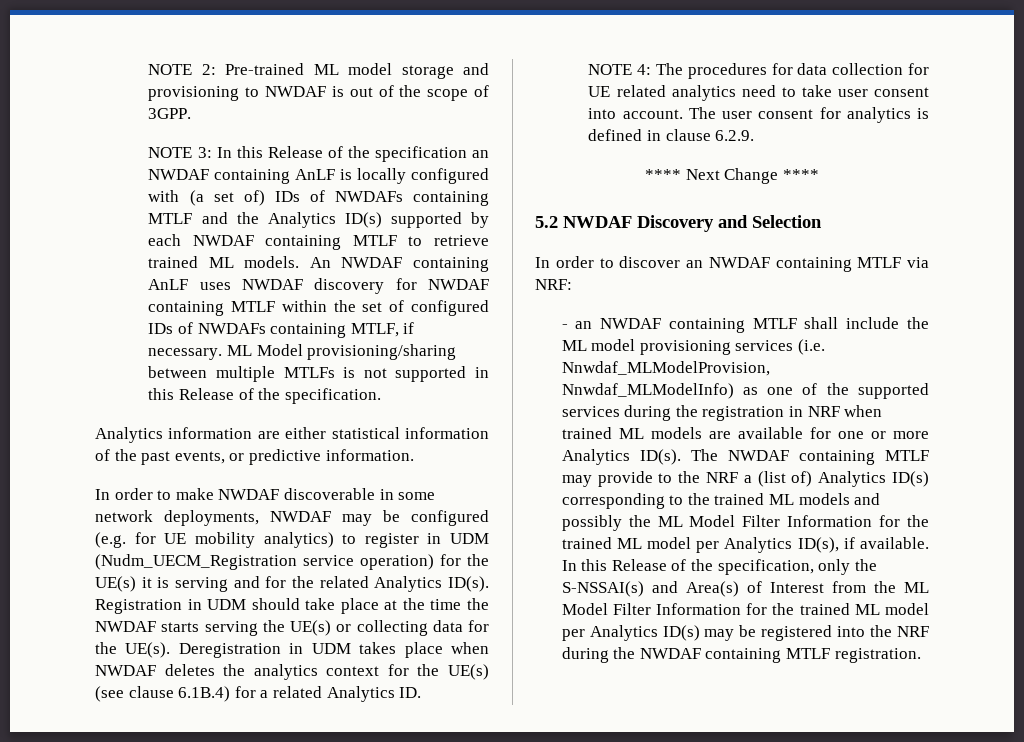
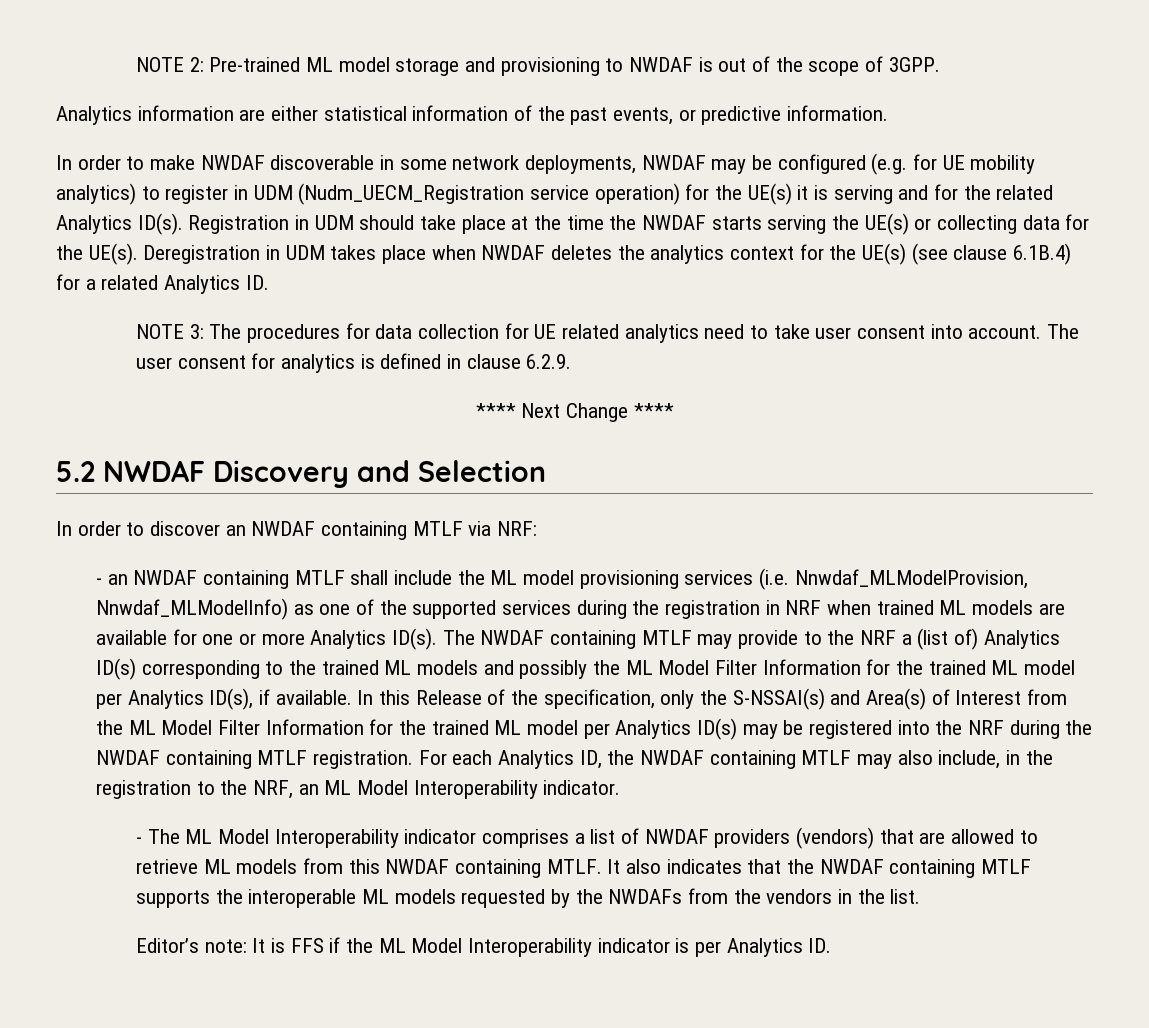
[148,146,489,162] [148,168,489,184] [148,190,490,206] [148,212,489,228] [148,234,489,250] [148,256,489,272] [148,278,489,294] [148,300,489,316] [148,322,415,338] [148,344,457,360] [148,366,489,382] [148,388,381,404] // NOTE 3: In this Release of the specification an NWDAF containing AnLF is locally configured with (a set of) IDs of NWDAFs containing MTLF and the Analytics ID(s) supported by each NWDAF containing MTLF to retrieve trained ML models. An NWDAF containing AnLF uses NWDAF discovery for NWDAF containing MTLF within the set of configured IDs of NWDAFs containing MTLF, if necessary. ML Model provisioning/sharing between multiple MTLFs is not supported in this Release of the specification. -> (940, 64) none
[637,64,652,75] 4: -> [189,324,204,339] 3:
(921, 655) none -> [418,750,1053,769] [95,780,621,799] [135,827,1038,849] [135,858,1031,878] [135,888,921,908] [135,937,832,957] For each Analytics ID, the NWDAF containing MTLF may also include, in the registration to the NRF, an ML Model Interoperability indicator. // - The ML Model Interoperability indicator comprises a list of NWDAF providers (vendors) that are allowed to retrieve ML models from this NWDAF containing MTLF. It also indicates that the NWDAF containing MTLF supports the interoperable ML models requested by the NWDAFs from the vendors in the list. // Editor’s note: It is FFS if the ML Model Interoperability indicator is per Analytics ID.

